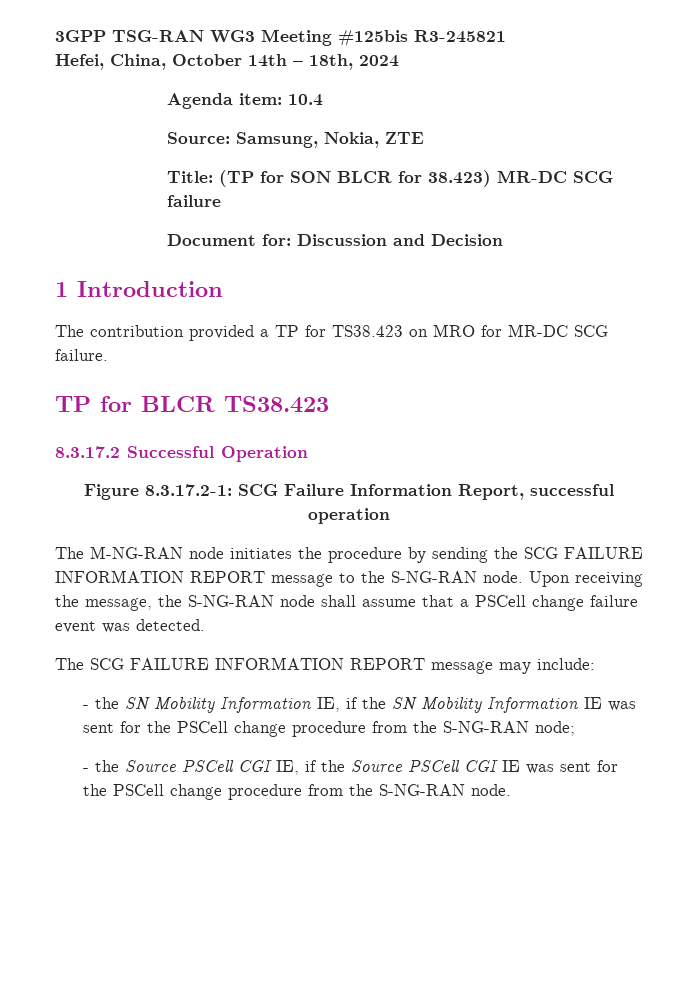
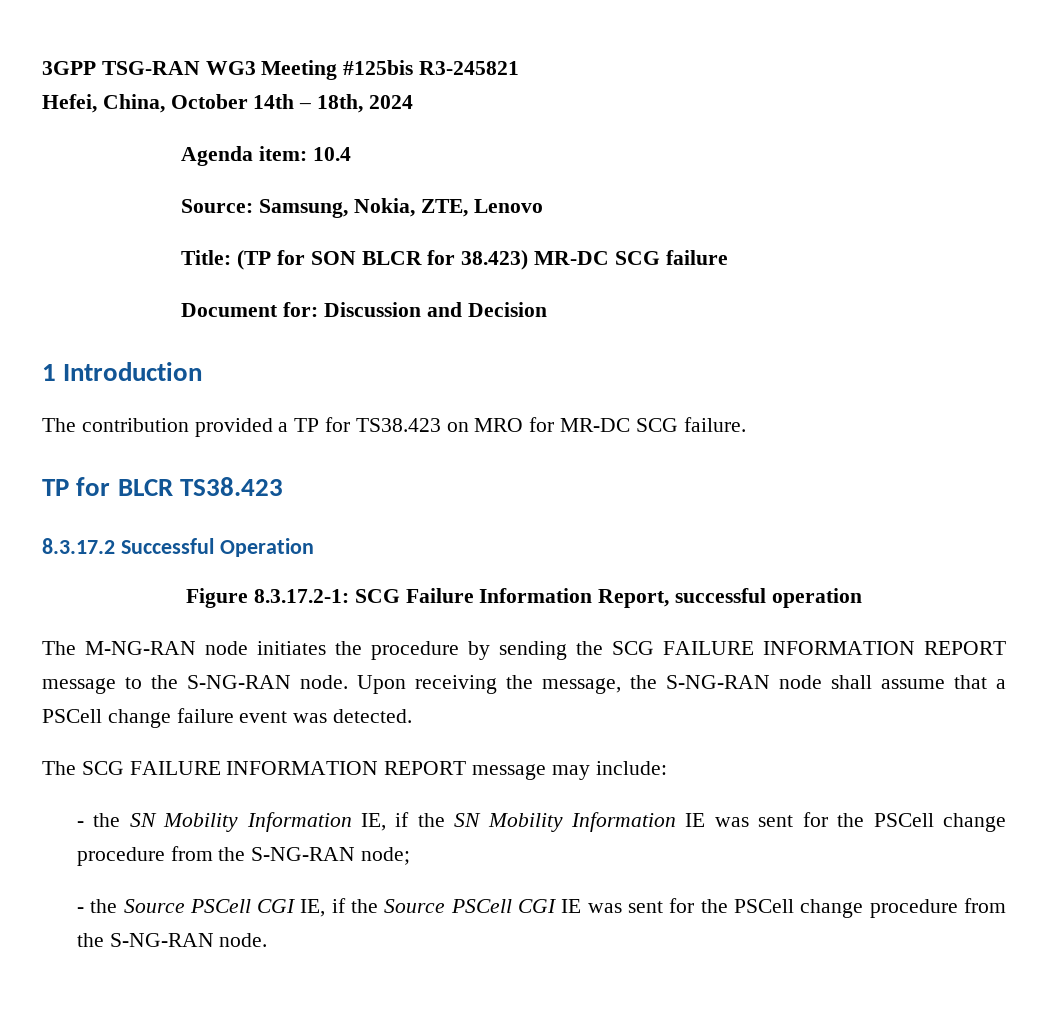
[384,132,424,144] ZTE -> [420,199,543,217] ZTE, Lenovo

